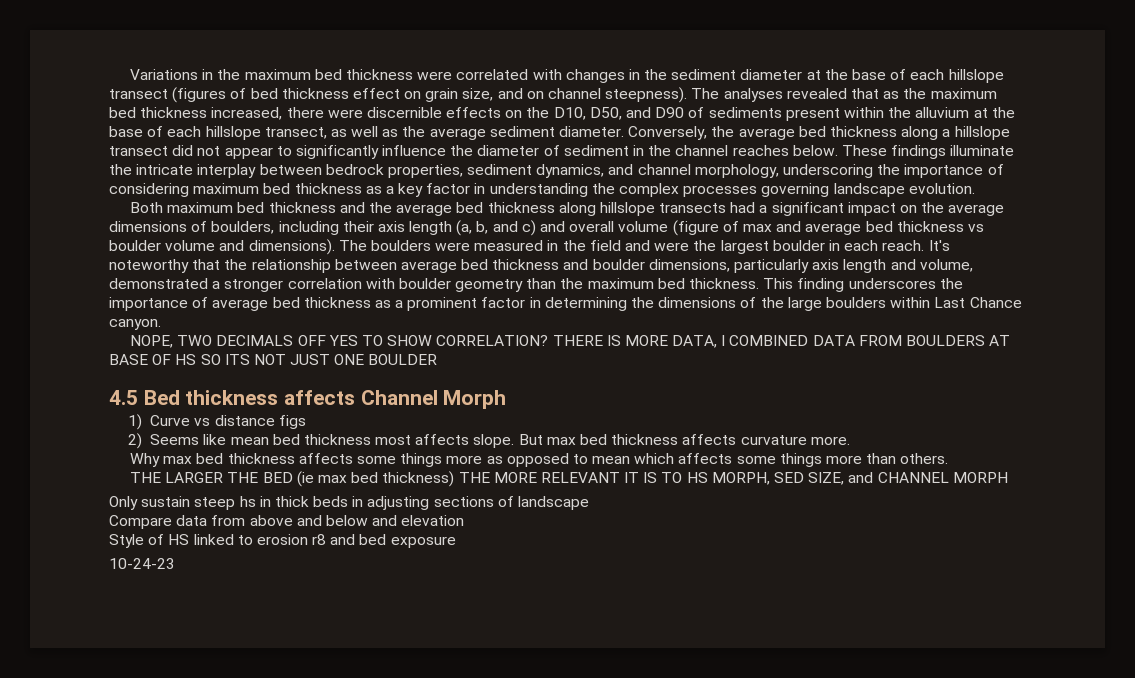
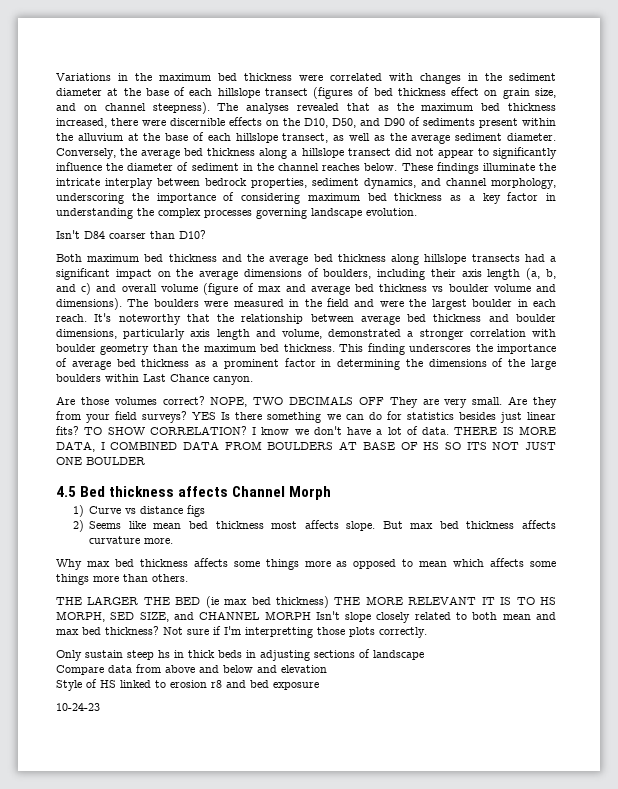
(975, 188) none -> [56,230,206,239] // Isn't D84 coarser than D10?
[130,335,549,348] NOPE, TWO DECIMALS OFF YES TO SHOW CORRELATION? -> [56,396,558,408] [56,411,556,423] [56,426,450,435] Are those volumes correct? NOPE, TWO DECIMALS OFF They are very small. Are they from your field surveys? YES Is there something we can do for statistics besides just linear fits? TO SHOW CORRELATION? I know we don't have a lot of data.
(1008, 477) none -> [315,611,557,623] [56,626,427,638] Isn't slope closely related to both mean and max bed thickness? Not sure if I'm interpretting those plots correctly.

